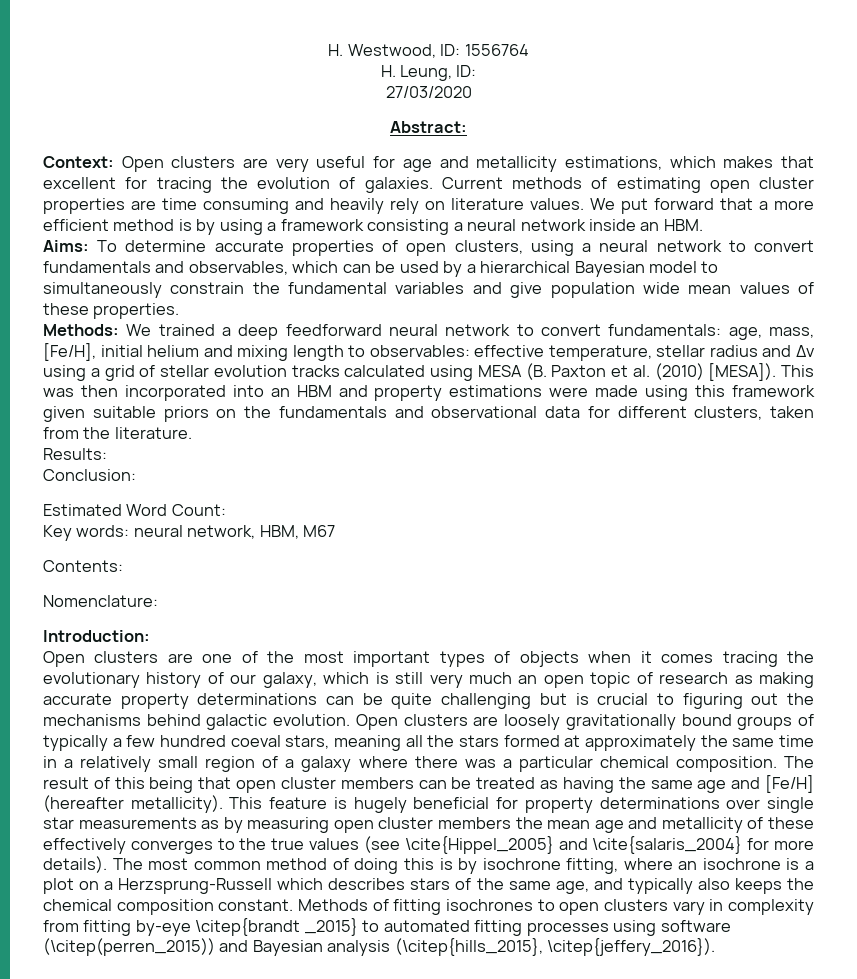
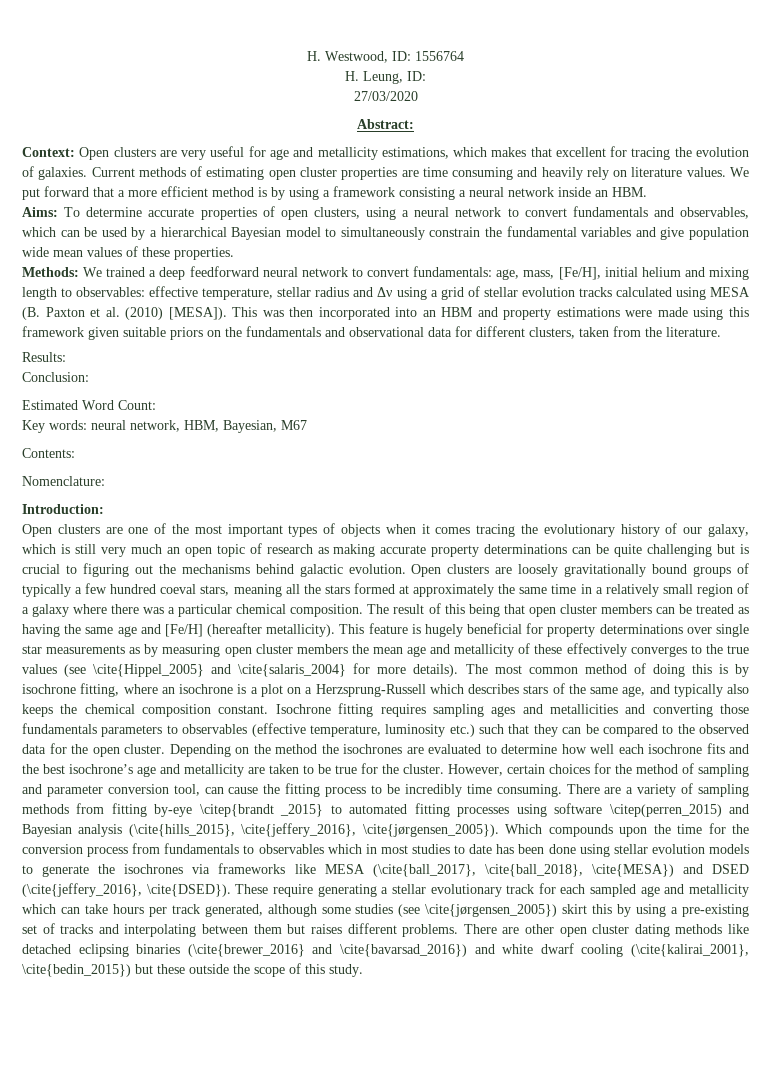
(299, 532) none -> [223,420,277,433] Bayesian,
[298,899,814,915] Methods of fitting isochrones to open clusters vary in complexity -> [275,703,749,717] [22,723,749,737] [22,743,749,757] [22,763,749,777] [22,783,750,797] [22,804,69,814] Isochrone fitting requires sampling ages and metallicities and converting those fundamentals parameters to observables (effective temperature, luminosity etc.) such that they can be compared to the observed data for the open cluster. Depending on the method the isochrones are evaluated to determine how well each isochrone fits and the best isochrone’s age and metallicity are taken to be true for the cluster. However, certain choices for the method of sampling and parameter conversion tool, can cause the fitting process to be incredibly time consuming. There are a variety of sampling methods
[43,938,215,956] (\citep(perren_2015)) -> [609,804,722,817] \citep(perren_2015)
[394,938,716,956] (\citep{hills_2015}, \citep{jeffery_2016}). -> [128,823,750,837] [22,843,749,857] [22,863,750,877] [22,883,749,897] [22,904,750,917] [22,923,749,937] [22,943,750,957] [22,963,363,977] (\cite{hills_2015}, \cite{jeffery_2016}, \cite{jørgensen_2005}). Which compounds upon the time for the conversion process from fundamentals to observables which in most studies to date has been done using stellar evolution models to generate the isochrones via frameworks like MESA (\cite{ball_2017}, \cite{ball_2018}, \cite{MESA}) and DSED (\cite{jeffery_2016}, \cite{DSED}). These require generating a stellar evolutionary track for each sampled age and metallicity which can take hours per track generated, although some studies (see \cite{jørgensen_2005}) skirt this by using a pre-existing set of tracks and interpolating between them but raises different problems. There are other open cluster dating methods like detached eclipsing binaries (\cite{brewer_2016} and \cite{bavarsad_2016}) and white dwarf cooling (\cite{kalirai_2001}, \cite{bedin_2015}) but these outside the scope of this study.

